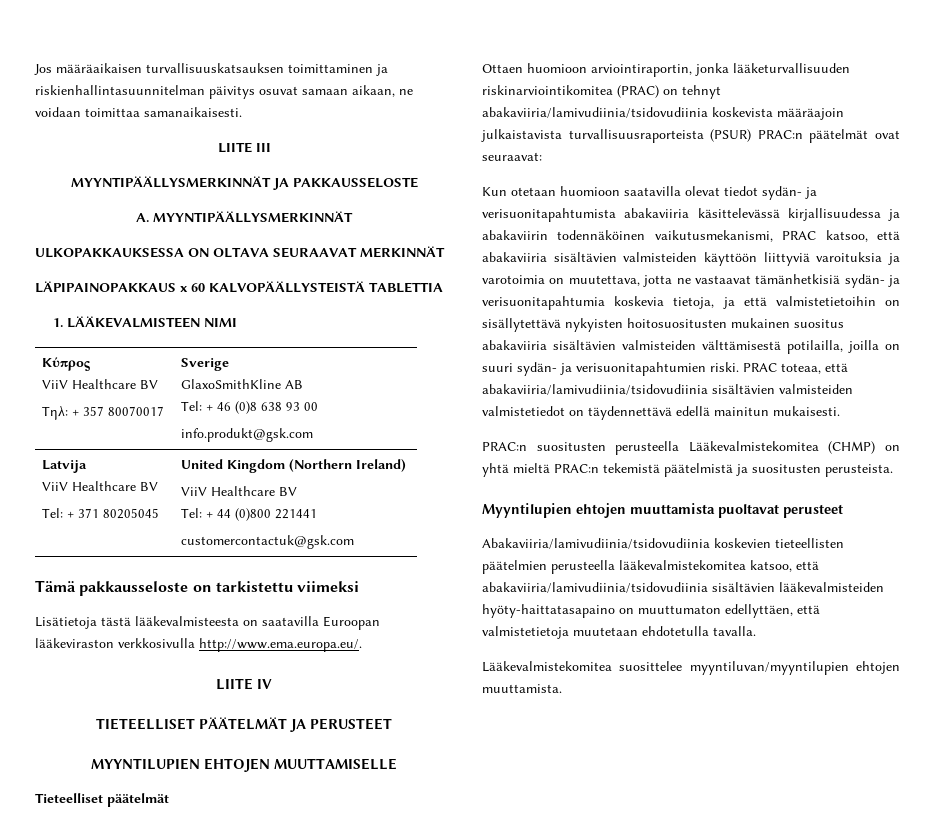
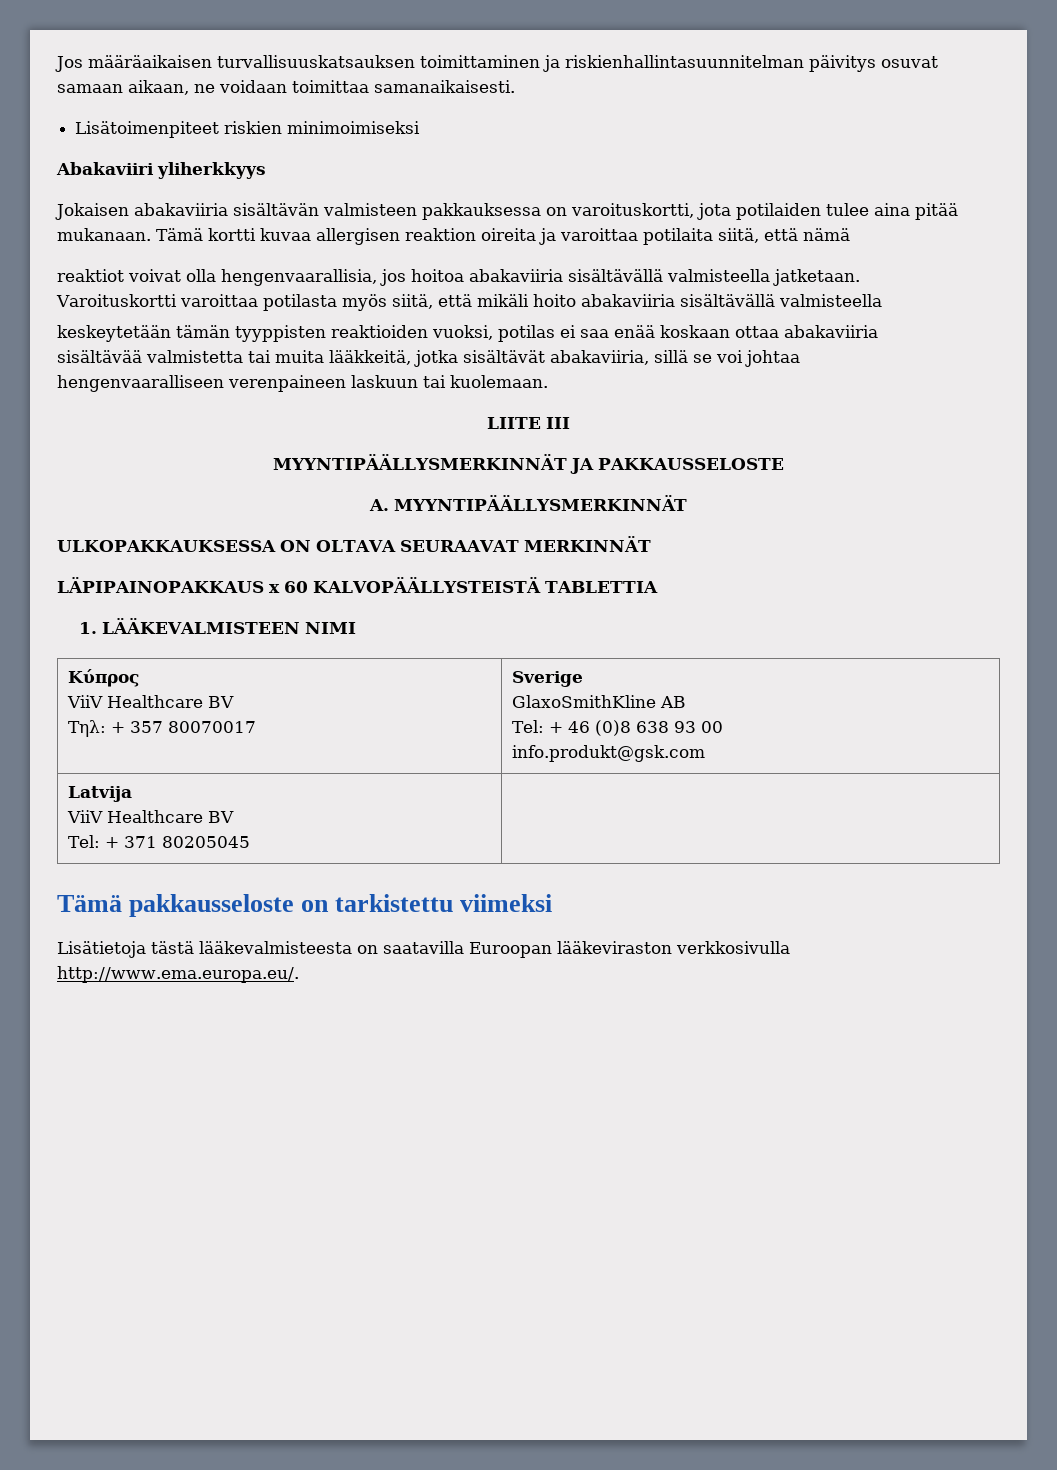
(242, 112) none -> [75,121,421,138] [56,162,266,179] [55,203,958,220] [57,228,850,245] [57,269,860,286] [56,294,882,311] [57,325,878,342] [57,350,800,367] [57,375,548,392] // Lisätoimenpiteet riskien minimoimiseksi // Abakaviiri yliherkkyys // Jokaisen abakaviiria sisältävän valmisteen pakkauksessa on varoituskortti, jota potilaiden tulee aina pitää mukanaan. Tämä kortti kuvaa allergisen reaktion oireita ja varoittaa potilaita siitä, että nämä // reaktiot voivat olla hengenvaarallisia, jos hoitoa abakaviiria sisältävällä valmisteella jatketaan. // Varoituskortti varoittaa potilasta myös siitä, että mikäli hoito abakaviiria sisältävällä valmisteella // keskeytetään tämän tyyppisten reaktioiden vuoksi, potilas ei saa enää koskaan ottaa abakaviiria // sisältävää valmistetta tai muita lääkkeitä, jotka sisältävät abakaviiria, sillä se voi johtaa // hengenvaaralliseen verenpaineen laskuun tai kuolemaan.
[180,459,406,473] [180,486,297,496] [180,508,317,521] [180,535,354,549] United Kingdom (Northern Ireland) // ViiV Healthcare BV // Tel: + 44 (0)800 221441 // customercontactuk@gsk.com -> (250, 842) none
[216,678,272,690] [96,717,392,732] [91,758,397,772] [35,793,169,807] [482,63,850,77] [482,85,721,99] [482,107,844,120] [481,129,900,143] [482,152,542,161] [482,186,817,200] [482,208,900,222] [482,230,900,242] [482,252,900,266] [482,274,900,288] [482,296,900,310] [482,318,844,332] [482,340,900,354] [482,362,848,376] [482,384,853,395] [482,406,840,420] [482,441,900,455] [482,463,893,477] [482,503,843,518] [482,538,844,549] [482,560,819,574] [482,582,884,593] [482,604,820,618] [482,626,756,639] [482,661,900,675] [482,684,562,693] // LIITE IV // TIETEELLISET PÄÄTELMÄT JA PERUSTEET // MYYNTILUPIEN EHTOJEN MUUTTAMISELLE // Tieteelliset päätelmät // Ottaen huomioon arviointiraportin, jonka lääketurvallisuuden riskinarviointikomitea (PRAC) on tehnyt abakaviiria/lamivudiinia/tsidovudiinia koskevista määräajoin julkaistavista turvallisuusraporteista (PSUR) PRAC:n päätelmät ovat seuraavat: // Kun otetaan huomioon saatavilla olevat tiedot sydän- ja verisuonitapahtumista abakaviiria käsittelevässä kirjallisuudessa ja abakaviirin todennäköinen vaikutusmekanismi, PRAC katsoo, että abakaviiria sisältävien valmisteiden käyttöön liittyviä varoituksia ja varotoimia on muutettava, jotta ne vastaavat tämänhetkisiä sydän- ja verisuonitapahtumia koskevia tietoja, ja että valmistetietoihin on sisällytettävä nykyisten hoitosuositusten mukainen suositus abakaviiria sisältävien valmisteiden välttämisestä potilailla, joilla on suuri sydän- ja verisuonitapahtumien riski. PRAC toteaa, että abakaviiria/lamivudiinia/tsidovudiinia sisältävien valmisteiden valmistetiedot on täydennettävä edellä mainitun mukaisesti. // PRAC:n suositusten perusteella Lääkevalmistekomitea (CHMP) on yhtä mieltä PRAC:n tekemistä päätelmistä ja suositusten perusteista. // Myyntilupien ehtojen muuttamista puoltavat perusteet // Abakaviiria/lamivudiinia/tsidovudiinia koskevien tieteellisten päätelmien perusteella lääkevalmistekomitea katsoo, että abakaviiria/lamivudiinia/tsidovudiinia sisältävien lääkevalmisteiden hyöty-haittatasapaino on muuttumaton edellyttäen, että valmistetietoja muutetaan ehdotetulla tavalla. // Lääkevalmistekomitea suosittelee myyntiluvan/myyntilupien ehtojen muuttamista. -> (299, 974) none

